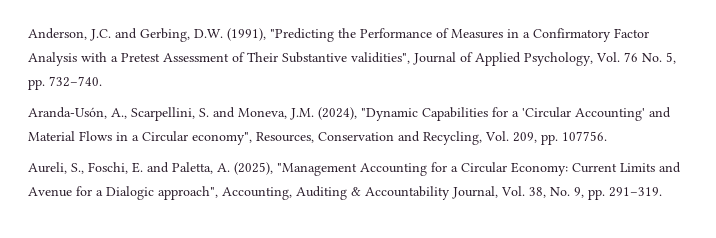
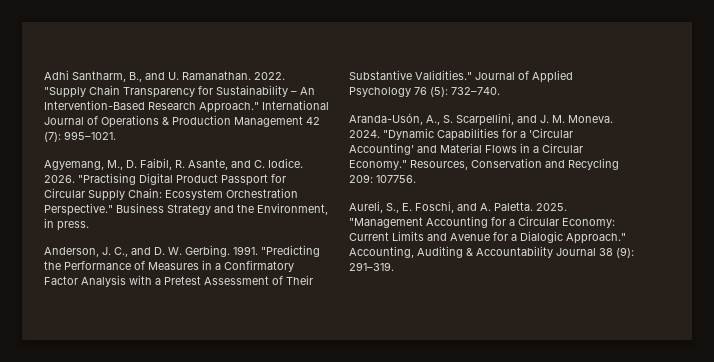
[28,28,266,42] Anderson, J.C. and Gerbing, D.W. (1991), -> [44,70,285,82] [44,85,315,98] [44,100,329,113] [44,115,320,128] [44,131,116,142] [44,158,303,170] [44,173,286,186] [44,188,298,201] [44,203,328,216] [44,218,89,231] [44,245,258,257] Adhi Santharm, B., and U. Ramanathan. 2022. "Supply Chain Transparency for Sustainability – An Intervention-Based Research Approach." International Journal of Operations & Production Management 42 (7): 995–1021. // Agyemang, M., D. Faibil, R. Asante, and C. Iodice. 2026. "Practising Digital Product Passport for Circular Supply Chain: Ecosystem Orchestration Perspective." Business Strategy and the Environment, in press. // Anderson, J. C., and D. W. Gerbing. 1991.
[351,52,410,64] validities", -> [415,70,472,80] Validities."
[524,52,676,66] [28,76,102,90] [28,107,357,121] Psychology, Vol. 76 No. 5, pp. 732–740. // Aranda-Usón, A., Scarpellini, S. and Moneva, J.M. (2024), -> [349,87,500,97] [349,113,613,126] [349,130,380,138] Psychology 76 (5): 732–740. // Aranda-Usón, A., S. Scarpellini, and J. M. Moneva. 2024.
[192,132,252,145] economy", -> [349,160,407,170] Economy."
[423,131,558,145] Recycling, Vol. 209, pp. -> [568,158,619,170] [349,174,373,183] Recycling 209:
[88,162,273,175] Foschi, E. and Paletta, A. (2025), -> [402,201,567,213] E. Foschi, and A. Paletta. 2025.
[158,186,218,200] approach", -> [566,233,626,244] Approach."
[452,186,605,200] Journal, Vol. 38, No. 9, pp. -> [556,247,634,258] Journal 38 (9):

